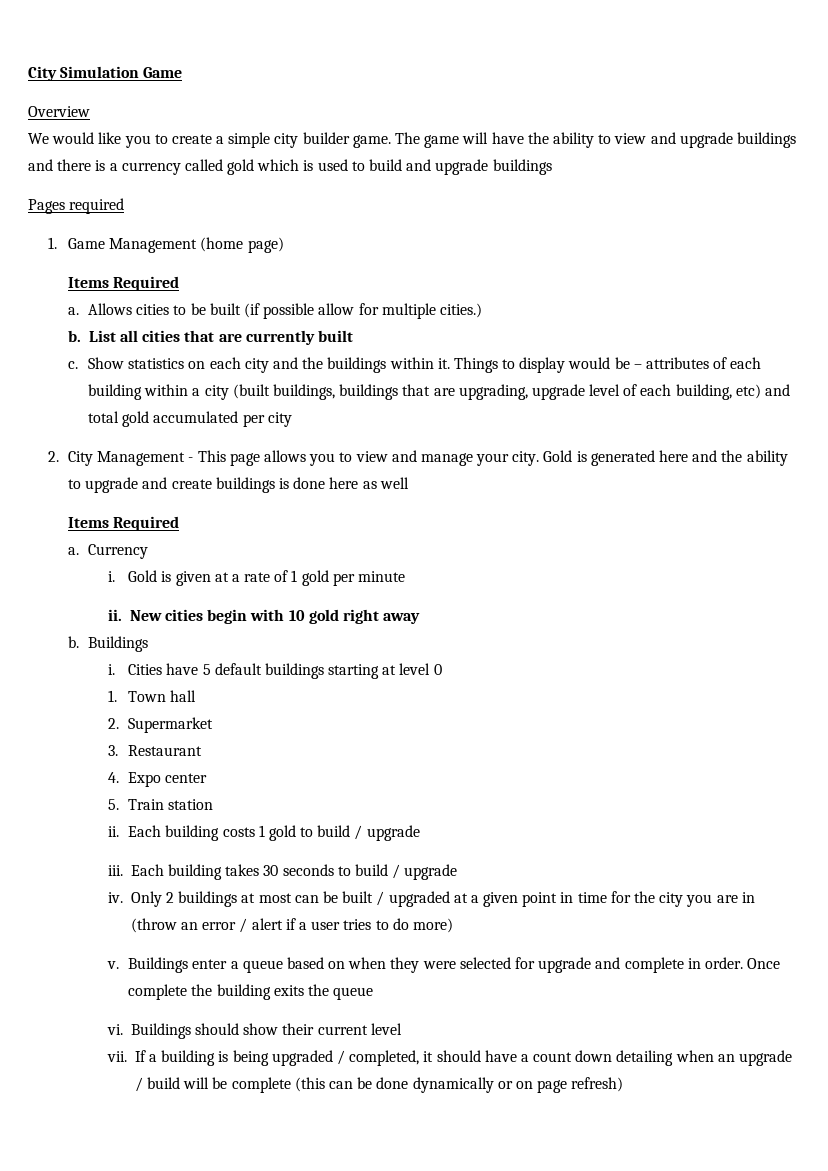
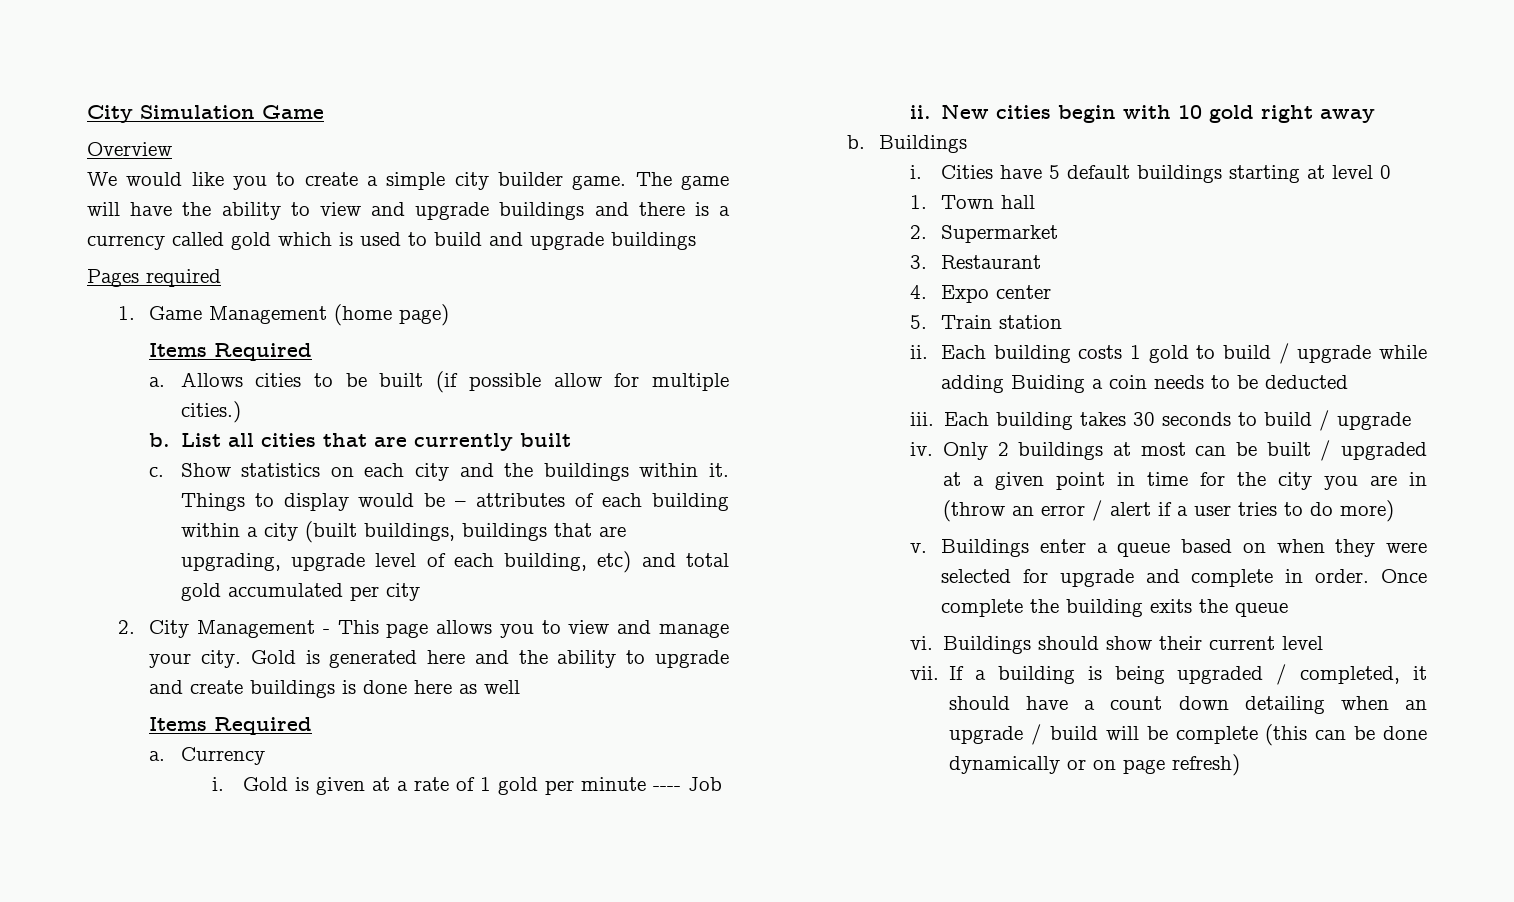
(405, 576) none -> [653,777,723,791] ---- Job
(420, 833) none -> [1379,345,1427,359] [941,375,1349,393] while adding Buiding a coin needs to be deducted

